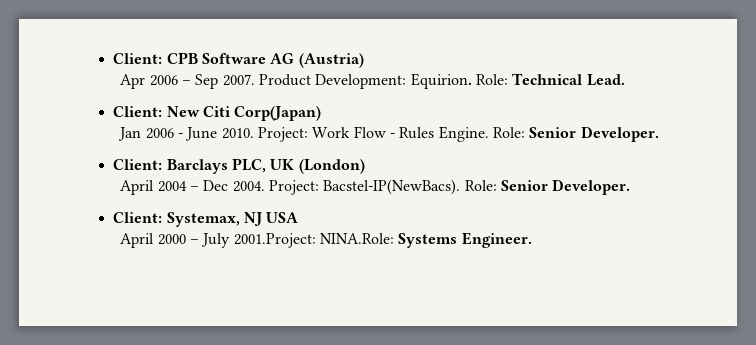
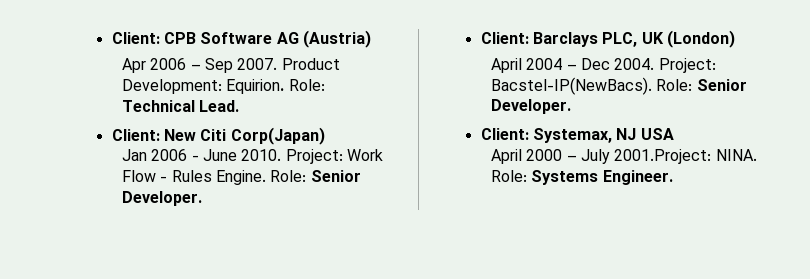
[320,233,395,244] NINA.Role: -> [715,149,757,161] [490,170,527,182] NINA. Role:

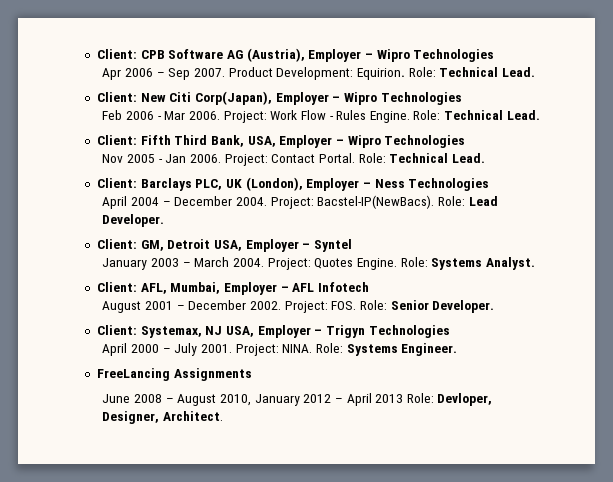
[302,30,371,48] (Austria) -> [246,48,495,62] (Austria), Employer – Wipro Technologies
[230,127,325,145] [121,149,282,161] Corp(Japan) // Jan 2006 - June 2010. -> [194,91,462,105] [102,110,220,120] Corp(Japan), Employer – Wipro Technologies // Feb 2006 - Mar 2006.
[310,170,361,182] [121,191,202,206] Senior Developer. -> [444,110,540,120] [97,135,466,148] [102,153,485,166] Technical Lead. // Client: Fifth Third Bank, USA, Employer – Wipro Technologies // Nov 2005 - Jan 2006. Project: Contact Portal. Role: Technical Lead.
[666,30,735,48] (London) -> [245,177,490,191] (London), Employer – Ness Technologies
[580,58,610,70] Dec -> [174,196,233,206] December
(693, 85) none -> [468,196,498,206] [102,214,165,227] [97,239,352,252] [102,257,535,270] [97,282,369,295] [102,300,387,313] Lead Developer. // Client: GM, Detroit USA, Employer – Syntel // January 2003 – March 2004. Project: Quotes Engine. Role: Systems Analyst. // Client: AFL, Mumbai, Employer – AFL Infotech // August 2001 – December 2002. Project: FOS. Role:
[640,128,674,140] USA -> [225,325,450,338] USA, Employer – Trigyn Technologies
[614,149,712,164] 2001.Project: -> [200,344,279,356] 2001. Project:
(673, 177) none -> [97,368,252,381] [102,393,493,406] [102,411,224,424] // FreeLancing Assignments // June 2008 – August 2010, January 2012 – April 2013 Role: Devloper, Designer, Architect.

